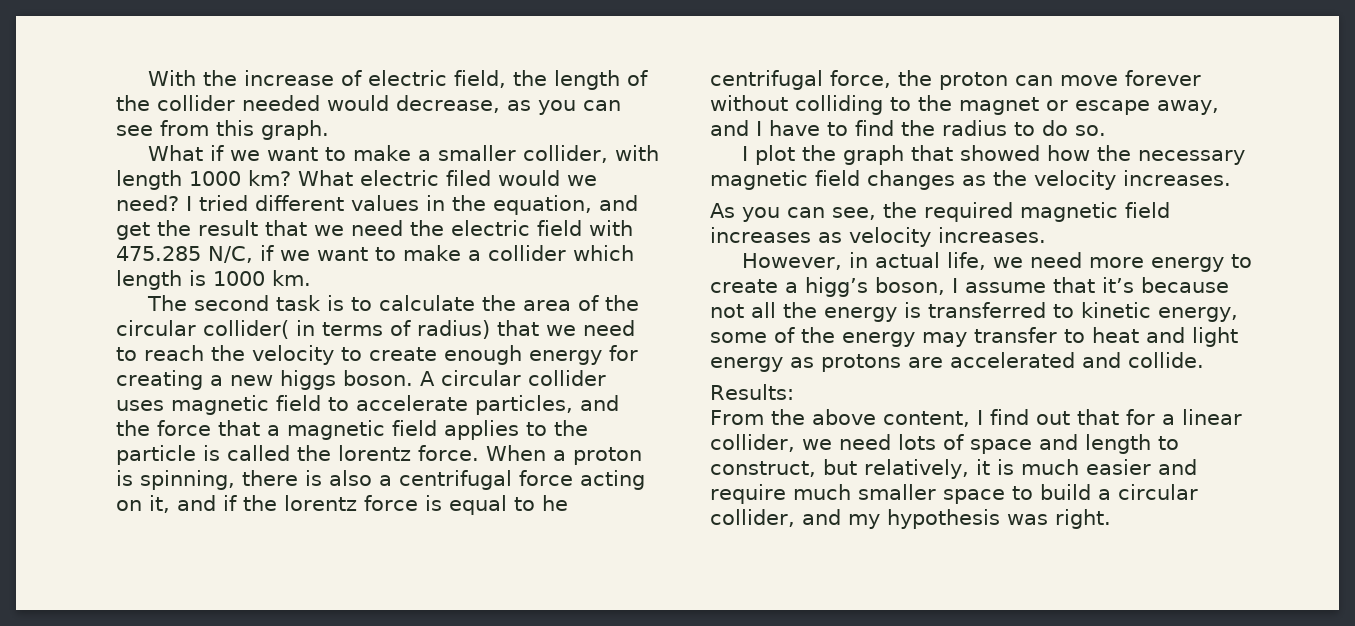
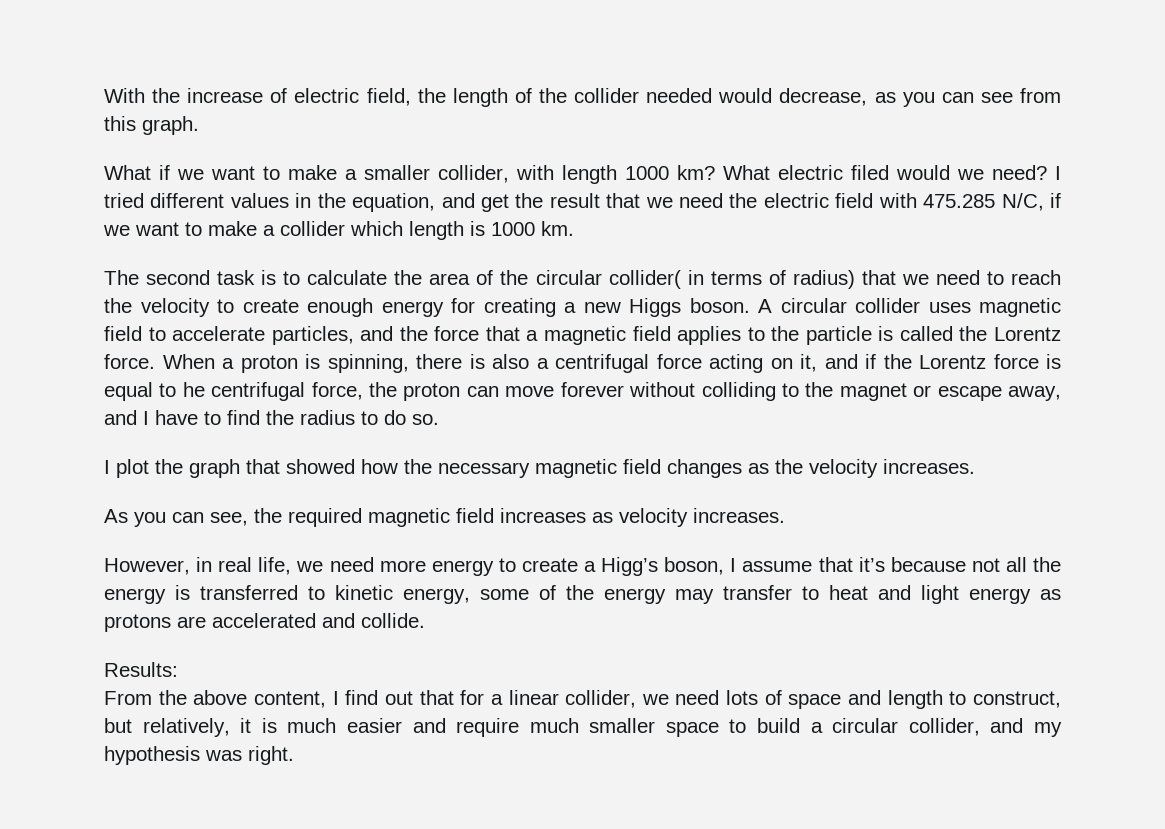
[280,370,336,390] higgs -> [629,298,681,317] Higgs
[338,445,411,461] lorentz -> [993,327,1061,341] Lorentz
[284,495,357,511] lorentz -> [919,355,986,369] Lorentz
[874,252,940,268] actual -> [218,557,253,572] real
[805,277,868,297] higg’s -> [601,557,659,576] Higg’s

